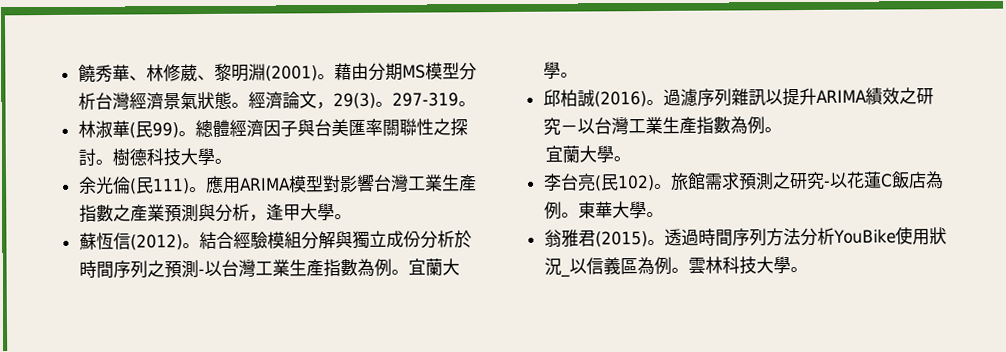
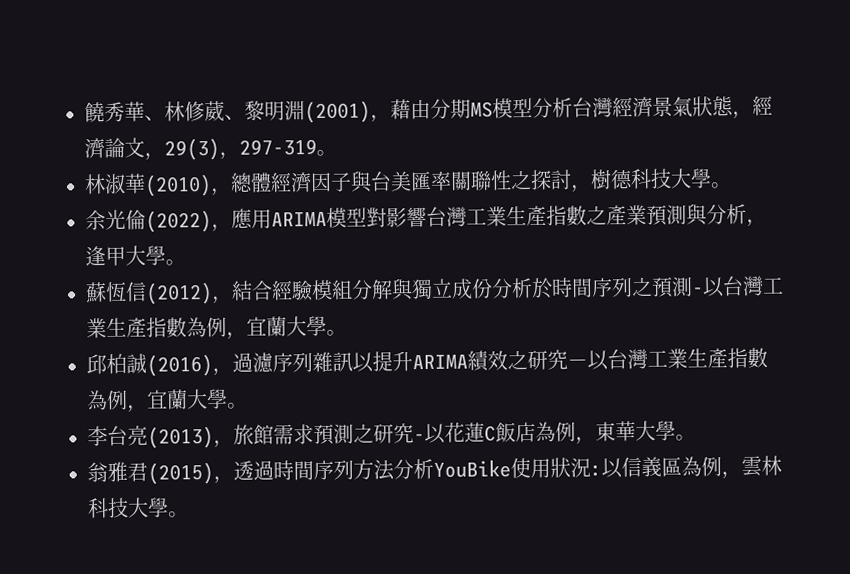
[316,74,335,80] 。 -> [370,114,391,123] ，
[230,102,249,108] 。 -> [732,110,753,120] ，
[374,101,393,107] 。 -> [219,151,240,160] ，
[128,121,196,139] (民99)。 -> [144,174,232,197] (2010)，
[94,159,113,165] 。 -> [571,184,592,193] ，
[129,177,207,195] (民111)。 -> [145,210,232,233] (2022)，
[181,243,200,249] 。 -> [212,295,233,305] ，
[390,269,409,275] 。 -> [226,331,247,340] ，
[645,99,664,106] 。 -> [212,367,233,377] ，
[763,127,782,133] 。 // -> [127,404,148,413] ，
[593,174,672,192] (民102)。 -> [147,426,234,449] (2013)，
[560,212,579,218] 。 -> [575,436,596,445] ，
[646,239,665,246] 。 -> [213,475,234,484] ，
[559,272,570,278] _ -> [590,464,602,477] :
[670,267,689,273] 。 -> [721,471,742,480] ，

